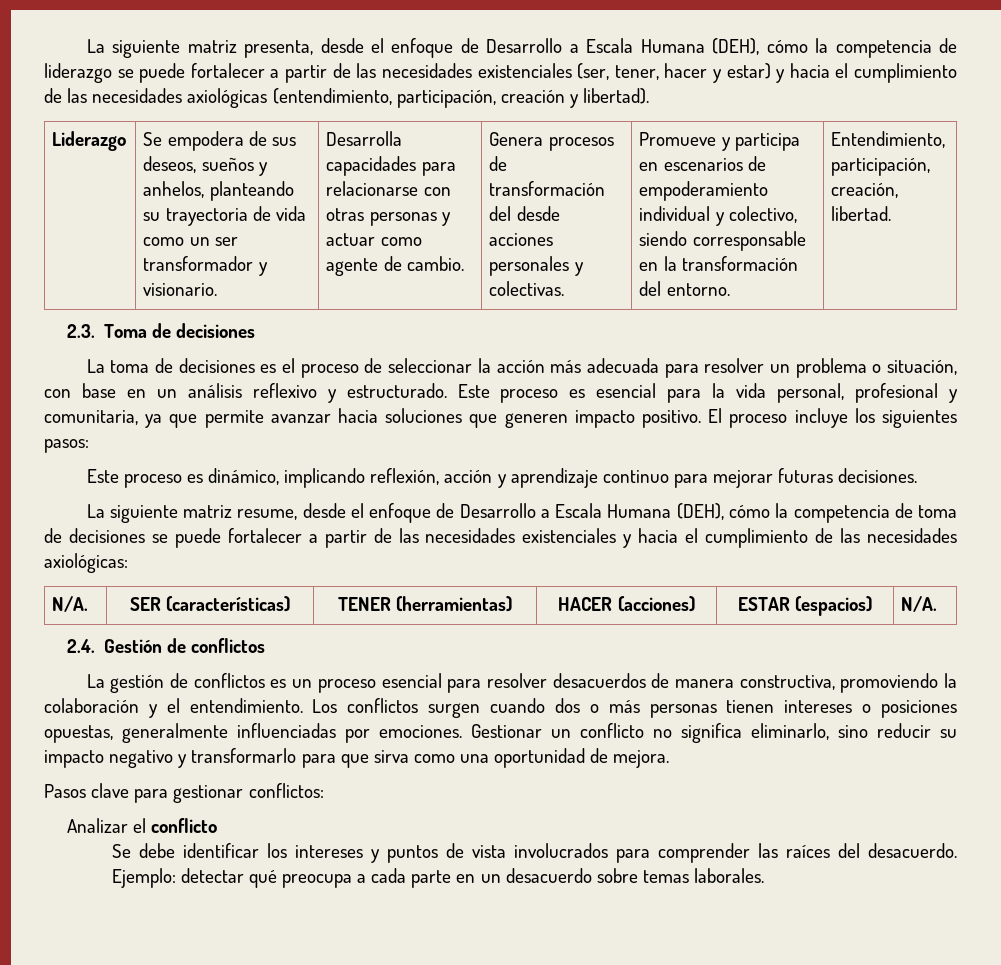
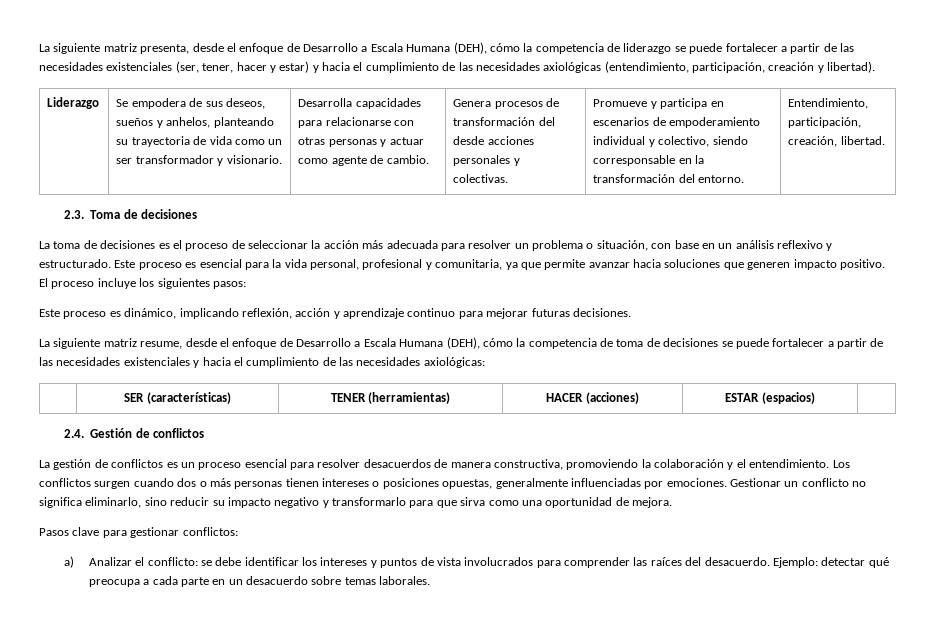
[52,596,89,612] N/A. -> (485, 362) none
[901,596,938,612] N/A. -> (815, 398) none
(324, 790) none -> [63,556,74,568] a)
[150,818,217,833] [111,844,131,858] conflicto // Se -> [147,557,212,566] conflicto: se

